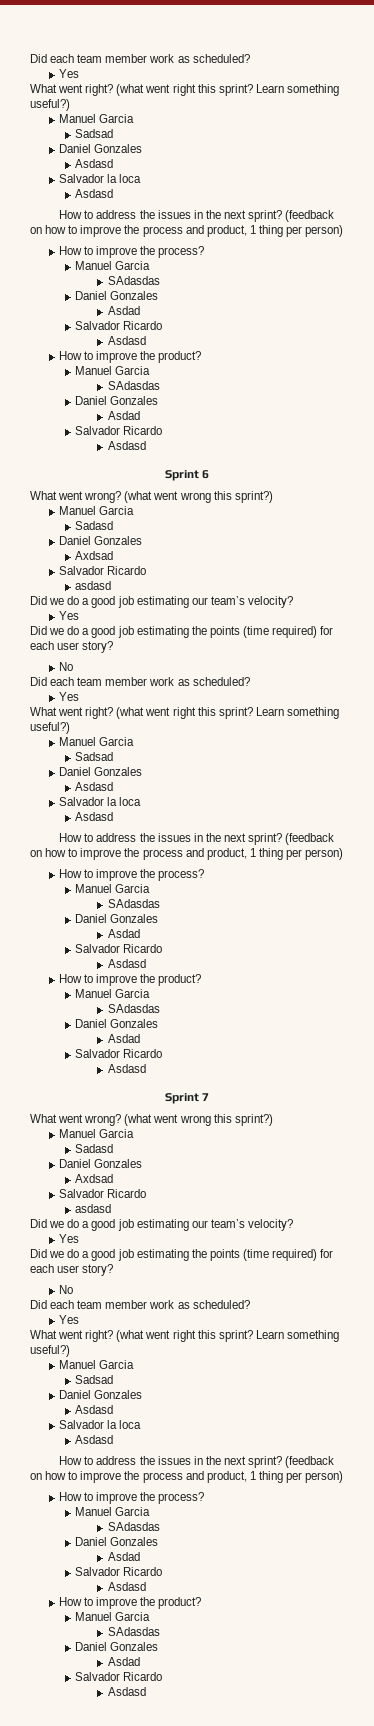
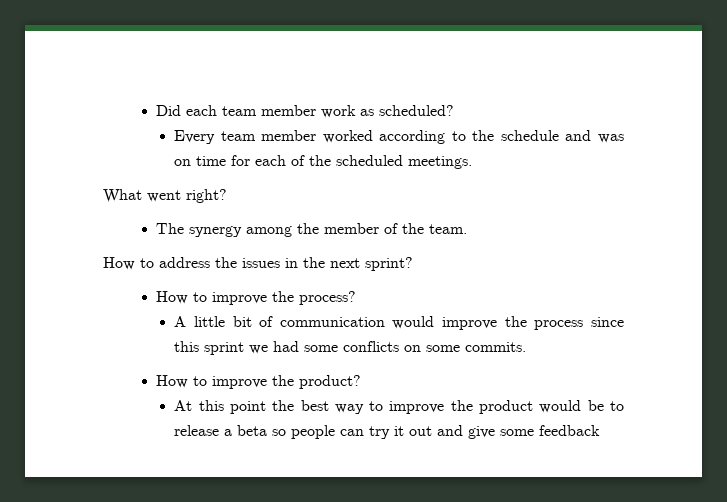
[30,54,250,63] [58,69,79,78] [30,84,339,96] [30,99,70,111] [58,114,135,123] [75,129,114,138] [58,144,143,153] [75,159,114,168] [58,174,142,183] [75,189,114,198] [59,210,335,222] [30,225,344,237] [58,246,205,258] [75,261,151,270] [107,276,160,285] [75,291,159,300] [107,306,140,315] [75,321,163,330] [107,336,146,345] [58,351,202,363] [75,366,151,375] [107,381,160,390] [75,396,159,405] [107,411,140,420] [75,426,163,435] [107,441,146,450] [164,470,210,481] [30,491,273,503] [58,506,135,515] [75,521,114,530] [58,536,143,545] [75,551,114,560] [58,566,147,575] [75,581,112,590] [30,596,293,608] [58,611,79,620] [30,626,334,638] [30,641,114,653] [58,662,73,671] [30,677,250,686] [58,692,79,701] [30,707,339,719] [30,722,70,734] [58,737,135,746] [75,752,114,761] [58,767,143,776] [75,782,114,791] [58,797,142,806] [75,812,114,821] [59,833,335,845] [30,848,344,860] [58,869,205,881] [75,884,151,893] [107,899,160,908] [75,914,159,923] [107,929,140,938] [75,944,163,953] [107,959,146,968] [58,974,202,986] [75,989,151,998] [107,1004,160,1013] [75,1019,159,1028] [107,1034,140,1043] [75,1049,163,1058] [107,1064,146,1073] [164,1093,210,1104] [30,1114,273,1126] [58,1129,135,1138] [75,1144,114,1153] [58,1159,143,1168] [75,1174,114,1183] [58,1189,147,1198] [75,1204,112,1213] [30,1219,293,1231] [58,1234,79,1243] [30,1249,334,1261] [30,1264,114,1276] [58,1285,73,1294] [30,1300,250,1309] [58,1315,79,1324] [30,1330,339,1342] [30,1345,70,1357] [58,1360,135,1369] [75,1375,114,1384] [58,1390,143,1399] [75,1405,114,1414] [58,1420,142,1429] [75,1435,114,1444] [59,1456,335,1468] [30,1471,344,1483] [58,1492,205,1504] [75,1507,151,1516] [107,1522,160,1531] [75,1537,159,1546] [107,1552,140,1561] [75,1567,163,1576] [107,1582,146,1591] [58,1597,202,1609] [75,1612,151,1621] [107,1627,160,1636] [75,1642,159,1651] [107,1657,140,1666] [75,1672,163,1681] [107,1687,146,1696] Did each team member work as scheduled? // Yes // What went right? (what went right this sprint? Learn something useful?) // Manuel Garcia // Sadsad // Daniel Gonzales // Asdasd // Salvador la loca // Asdasd // How to address the issues in the next sprint? (feedback on how to improve the process and product, 1 thing per person) // How to improve the process? // Manuel Garcia // SAdasdas // Daniel Gonzales // Asdad // Salvador Ricardo // Asdasd // How to improve the product? // Manuel Garcia // SAdasdas // Daniel Gonzales // Asdad // Salvador Ricardo // Asdasd // Sprint 6 // What went wrong? (what went wrong this sprint?) // Manuel Garcia // Sadasd // Daniel Gonzales // Axdsad // Salvador Ricardo // asdasd // Did we do a good job estimating our team’s velocity? // Yes // Did we do a good job estimating the points (time required) for each user story? // No // Did each team member work as scheduled? // Yes // What went right? (what went right this sprint? Learn something useful?) // Manuel Garcia // Sadsad // Daniel Gonzales // Asdasd // Salvador la loca // Asdasd // How to address the issues in the next sprint? (feedback on how to improve the process and product, 1 thing per person) // How to improve the process? // Manuel Garcia // SAdasdas // Daniel Gonzales // Asdad // Salvador Ricardo // Asdasd // How to improve the product? // Manuel Garcia // SAdasdas // Daniel Gonzales // Asdad // Salvador Ricardo // Asdasd // Sprint 7 // What went wrong? (what went wrong this sprint?) // Manuel Garcia // Sadasd // Daniel Gonzales // Axdsad // Salvador Ricardo // asdasd // Did we do a good job estimating our team’s velocity? // Yes // Did we do a good job estimating the points (time required) for each user story? // No // Did each team member work as scheduled? // Yes // What went right? (what went right this sprint? Learn something useful?) // Manuel Garcia // Sadsad // Daniel Gonzales // Asdasd // Salvador la loca // Asdasd // How to address the issues in the next sprint? (feedback on how to improve the process and product, 1 thing per person) // How to improve the process? // Manuel Garcia // SAdasdas // Daniel Gonzales // Asdad // Salvador Ricardo // Asdasd // How to improve the product? // Manuel Garcia // SAdasdas // Daniel Gonzales // Asdad // Salvador Ricardo // Asdasd -> [156,105,455,118] [174,130,625,144] [174,155,473,169] [103,189,227,203] [156,223,468,237] [103,257,413,271] [156,291,357,305] [174,316,624,330] [174,341,527,355] [156,375,362,389] [174,400,625,414] [174,425,601,439] Did each team member work as scheduled? // Every team member worked according to the schedule and was on time for each of the scheduled meetings. // What went right? // The synergy among the member of the team. // How to address the issues in the next sprint? // How to improve the process? // A little bit of communication would improve the process since this sprint we had some conflicts on some commits. // How to improve the product? // At this point the best way to improve the product would be to release a beta so people can try it out and give some feedback

